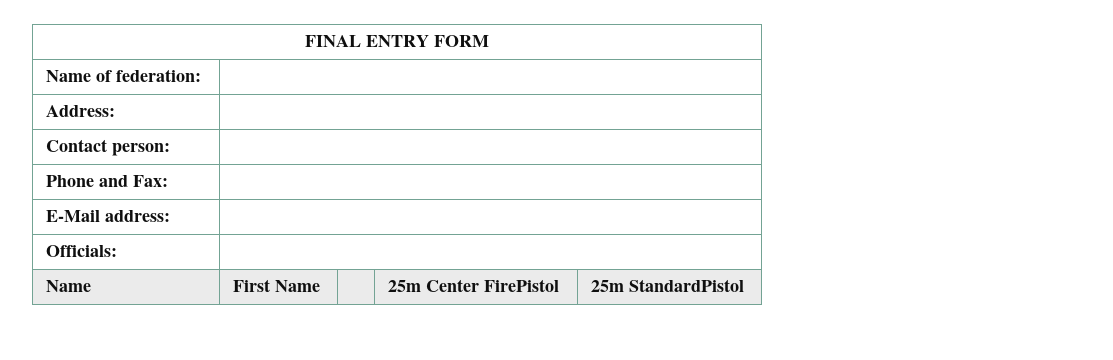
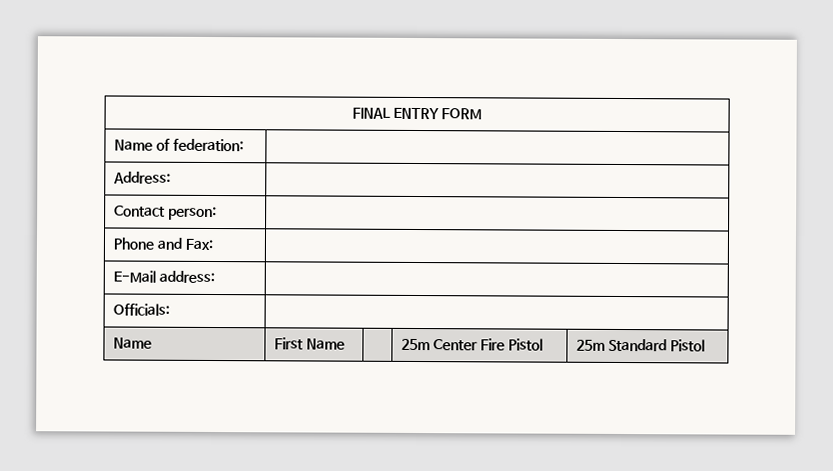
[484,279,560,292] [591,279,745,292] FirePistol | 25m StandardPistol -> [479,338,543,351] [576,338,705,352] Fire Pistol | 25m Standard Pistol

